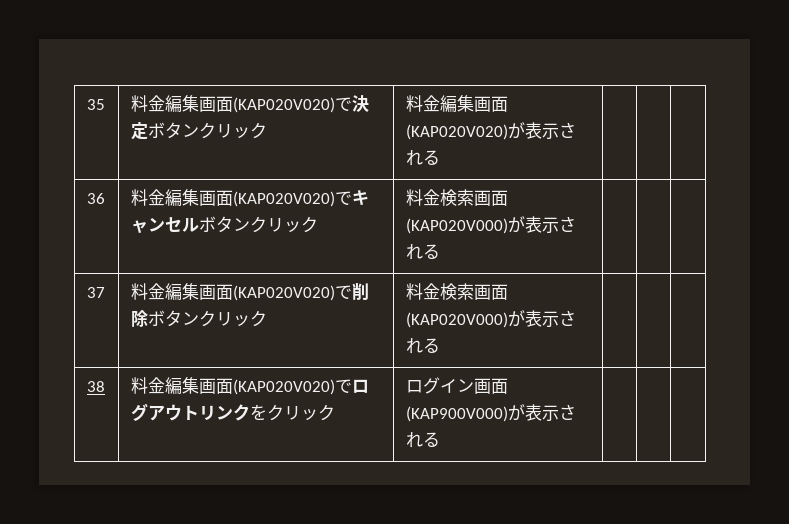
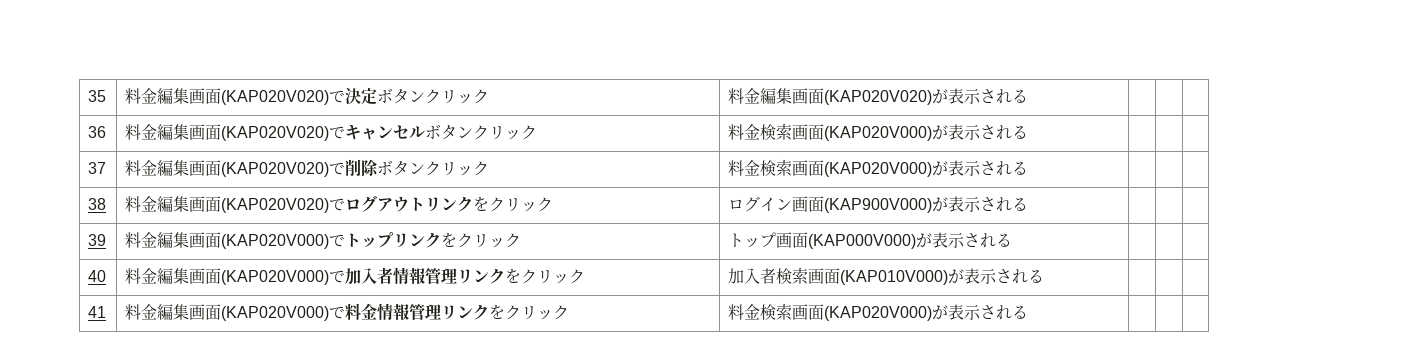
(440, 439) none -> [88,234,107,246] [125,232,522,249] [728,232,1013,249] [88,270,107,282] [125,267,586,285] [728,267,1045,285] [88,306,107,318] [125,303,570,321] [728,303,1029,321] // 39 | 料金編集画面(KAP020V000)でトップリンクをクリック | トップ画面(KAP000V000)が表示される | | | // 40 | 料金編集画面(KAP020V000)で加入者情報管理リンクをクリック | 加入者検索画面(KAP010V000)が表示される | | | // 41 | 料金編集画面(KAP020V000)で料金情報管理リンクをクリック | 料金検索画面(KAP020V000)が表示される | | |

